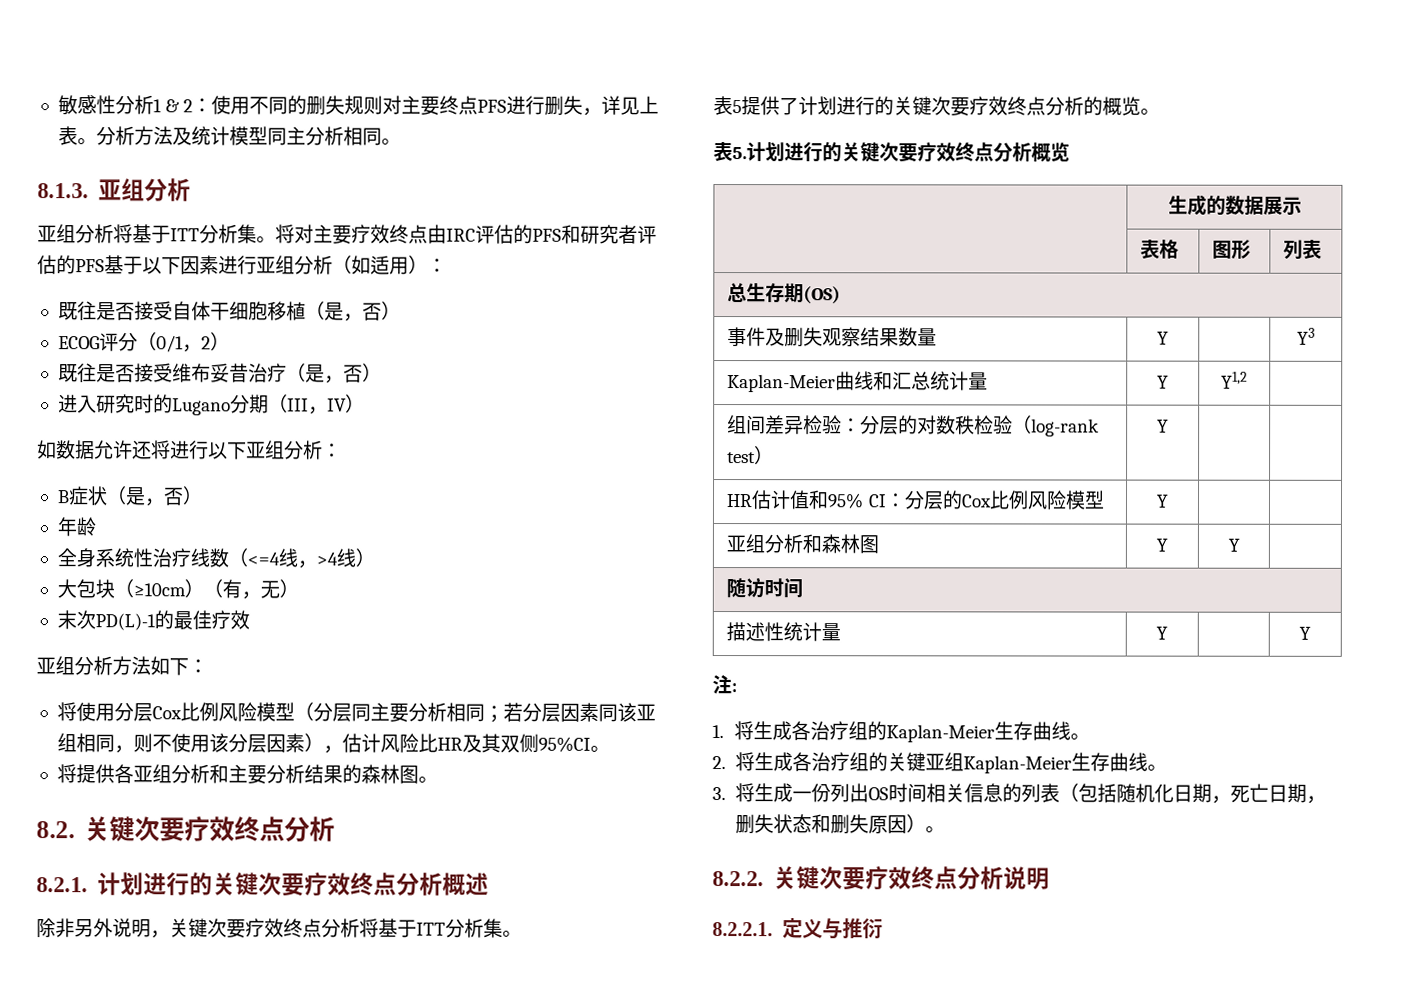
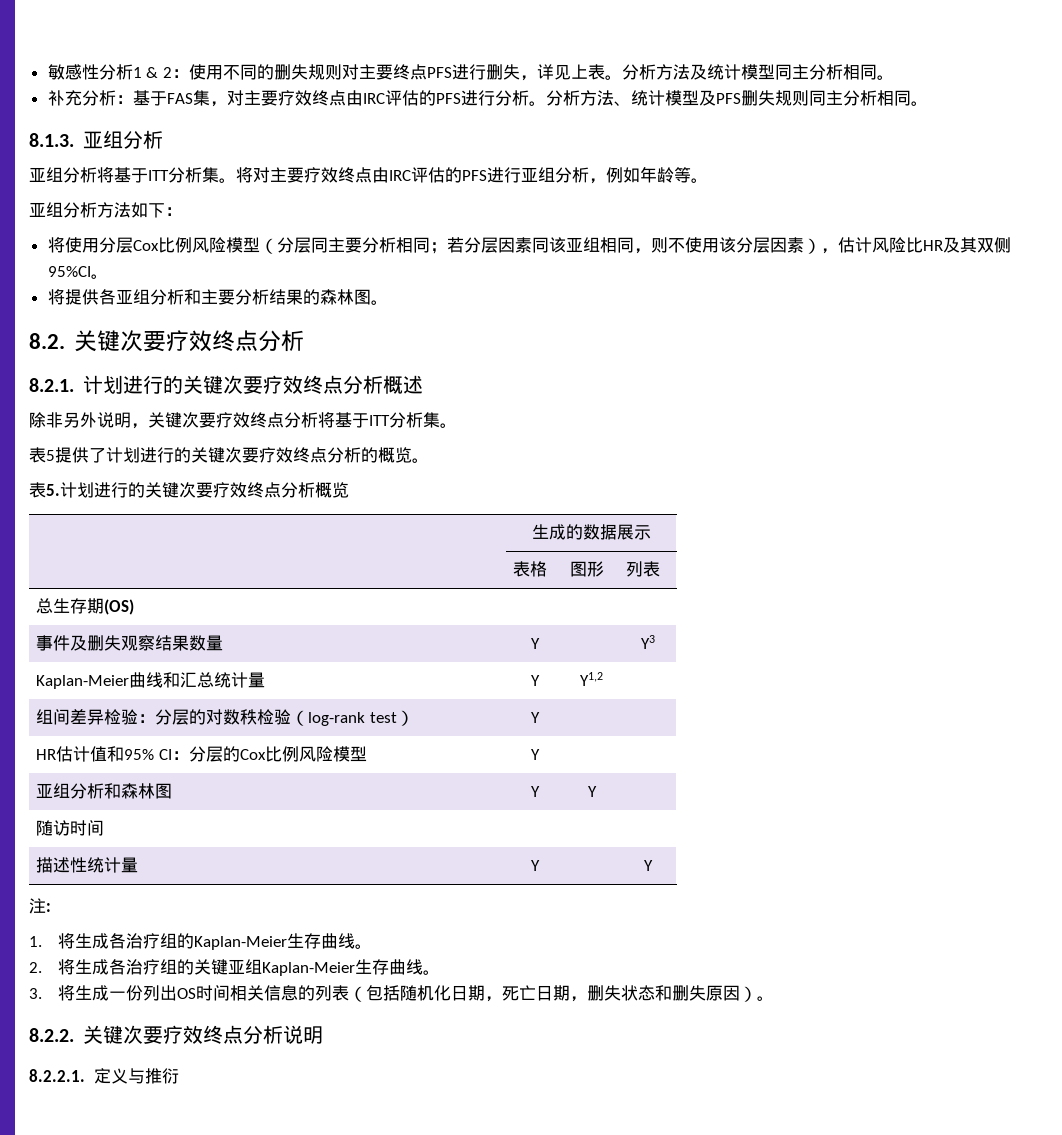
(401, 141) none -> [47,90,928,107] // 补充分析：基于FAS集，对主要疗效终点由IRC评估的PFS进行分析。分析方法、统计模型及PFS删失规则同主分析相同。
[561,224,657,244] [37,255,447,275] [57,301,401,322] [57,332,230,353] [57,363,382,384] [57,394,365,416] [37,440,342,460] [56,486,203,507] [56,517,96,537] [56,548,375,569] [56,579,299,600] [56,610,250,631] 和研究者评估的PFS基于以下因素进行亚组分析（如适用）： // 既往是否接受自体干细胞移植（是，否） // ECOG评分（0/1，2） // 既往是否接受维布妥昔治疗（是，否） // 进入研究时的Lugano分期（III，IV） // 如数据允许还将进行以下亚组分析： // B症状（是，否） // 年龄 // 全身系统性治疗线数（<=4线，>4线） // 大包块（≥10cm）（有，无） // 末次PD(L)-1的最佳疗效 -> [487,166,708,184] 进行亚组分析，例如年龄等。

